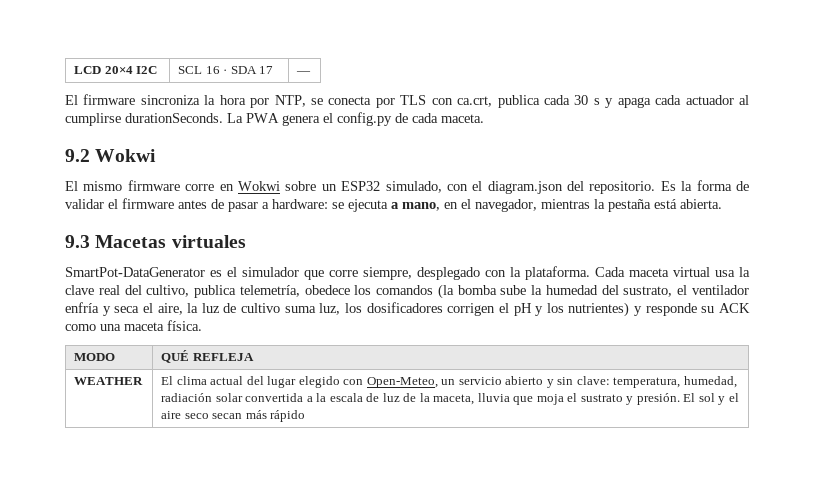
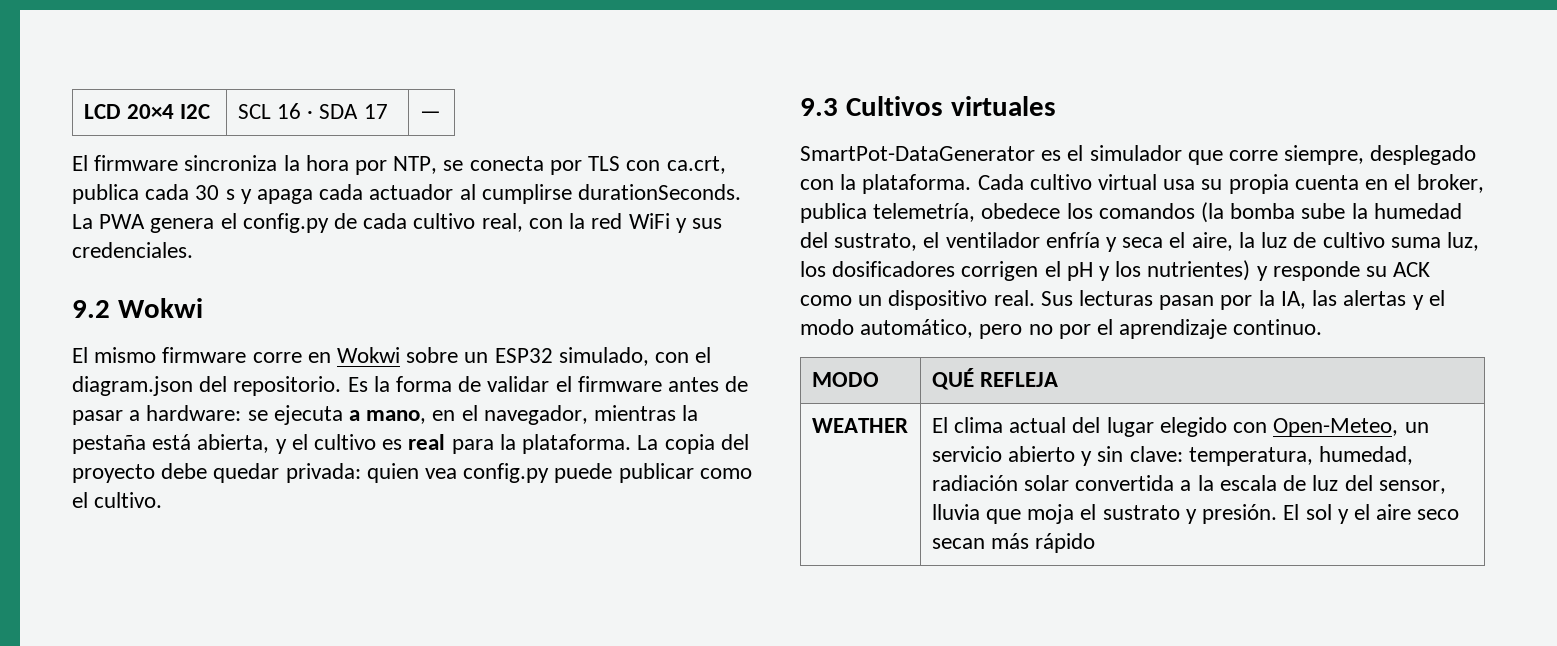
[441,114,484,123] maceta. -> [413,213,722,233] [72,242,193,258] cultivo real, con la red WiFi y sus credenciales.
[680,199,722,209] abierta. -> [197,434,749,454] [72,463,752,483] [72,492,163,508] abierta, y el cultivo es real para la plataforma. La copia del proyecto debe quedar privada: quien vea config.py puede publicar como el cultivo.
[95,235,167,248] Macetas -> [845,96,943,116] Cultivos
[629,268,669,277] maceta -> [1029,174,1092,190] cultivo
[739,267,750,277] [65,285,190,297] la clave real del cultivo, -> [1201,174,1484,194] su propia cuenta en el broker,
[100,320,202,331] una maceta física. -> [858,290,1445,310] [800,319,1323,339] un dispositivo real. Sus lecturas pasan por la IA, las alertas y el modo automático, pero no por el aprendizaje continuo.
[403,393,475,405] de la maceta, -> [1344,475,1446,494] del sensor,

